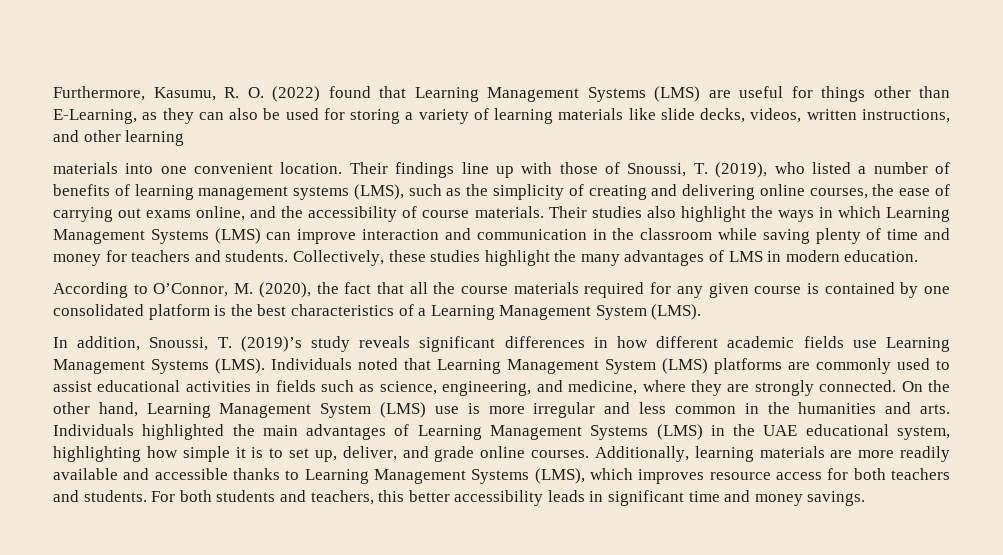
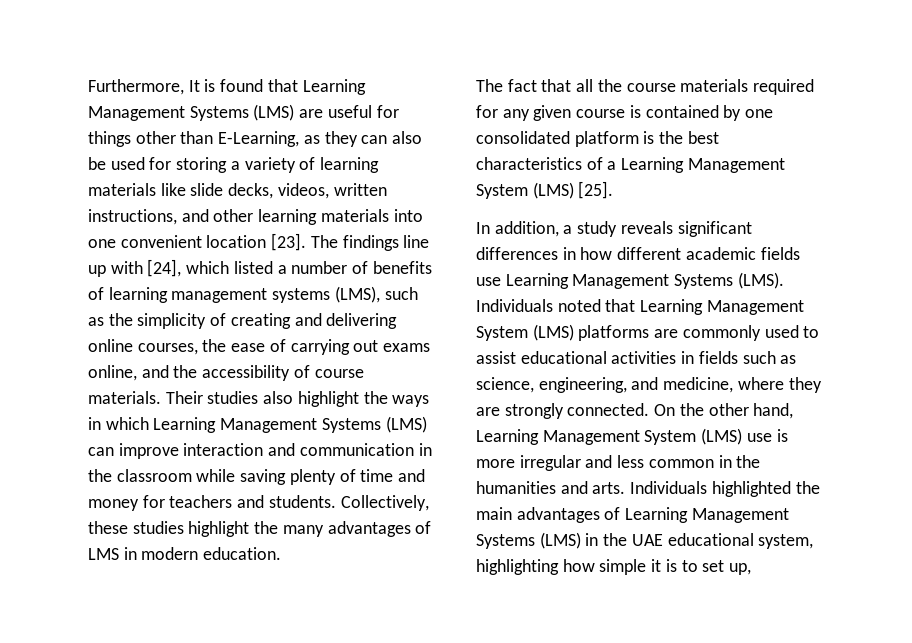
[153,86,320,102] Kasumu, R. O. (2022) -> [188,79,216,92] It is
(185, 138) // -> (318, 217) none
[280,162,388,174] location. Their -> [206,233,338,251] location [23]. The
[559,162,805,178] those of Snoussi, T. (2019), who -> [147,259,230,277] [24], which
[53,282,339,298] According to O’Connor, M. (2020), the -> [476,79,503,92] The
[651,304,702,320] (LMS). -> [532,181,614,199] (LMS) [25].
[149,336,302,352] Snoussi, T. (2019)’s -> [563,225,573,234] a
[342,446,951,462] [53,468,951,484] [53,490,866,506] deliver, and grade online courses. Additionally, learning materials are more readily available and accessible thanks to Learning Management Systems (LMS), which improves resource access for both teachers and students. For both students and teachers, this better accessibility leads in significant time and money savings. -> (752, 569) none

